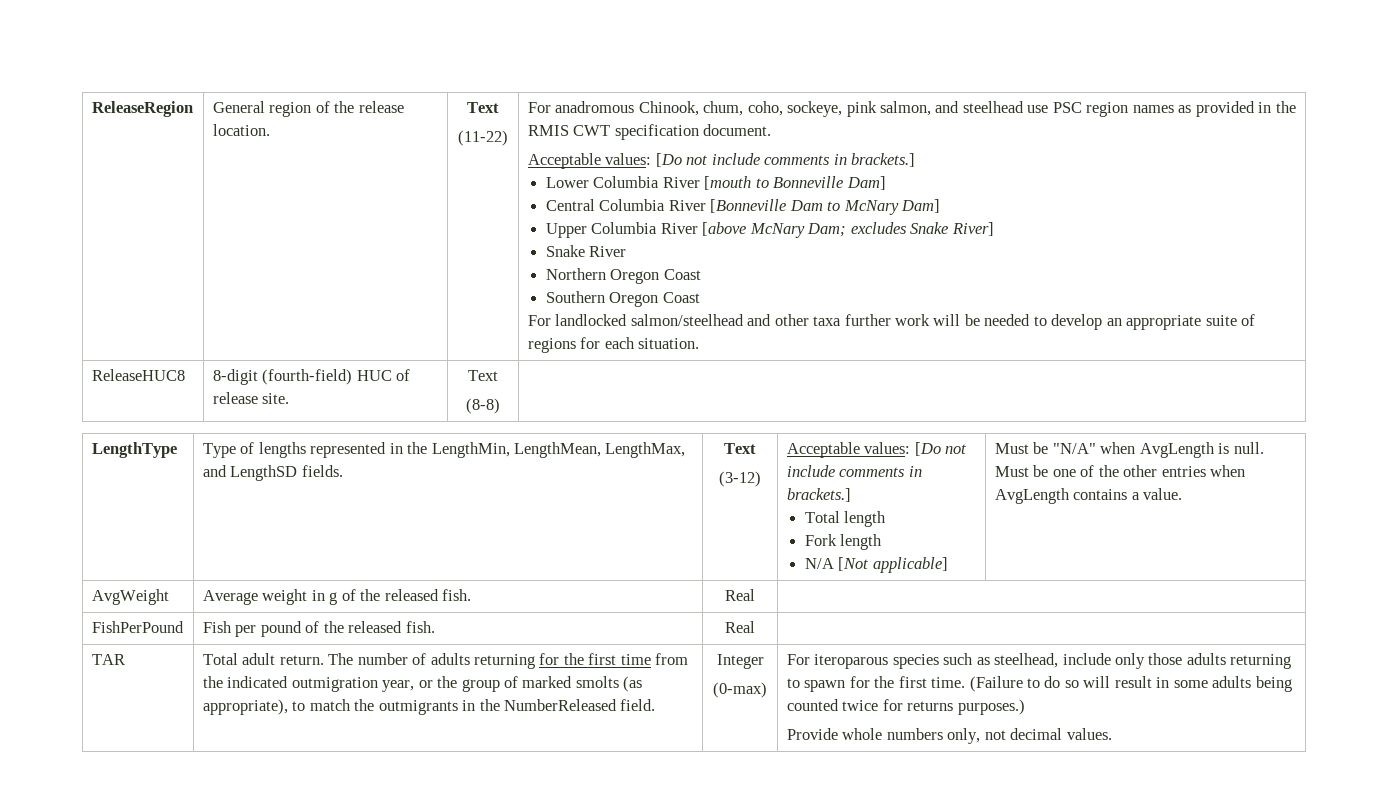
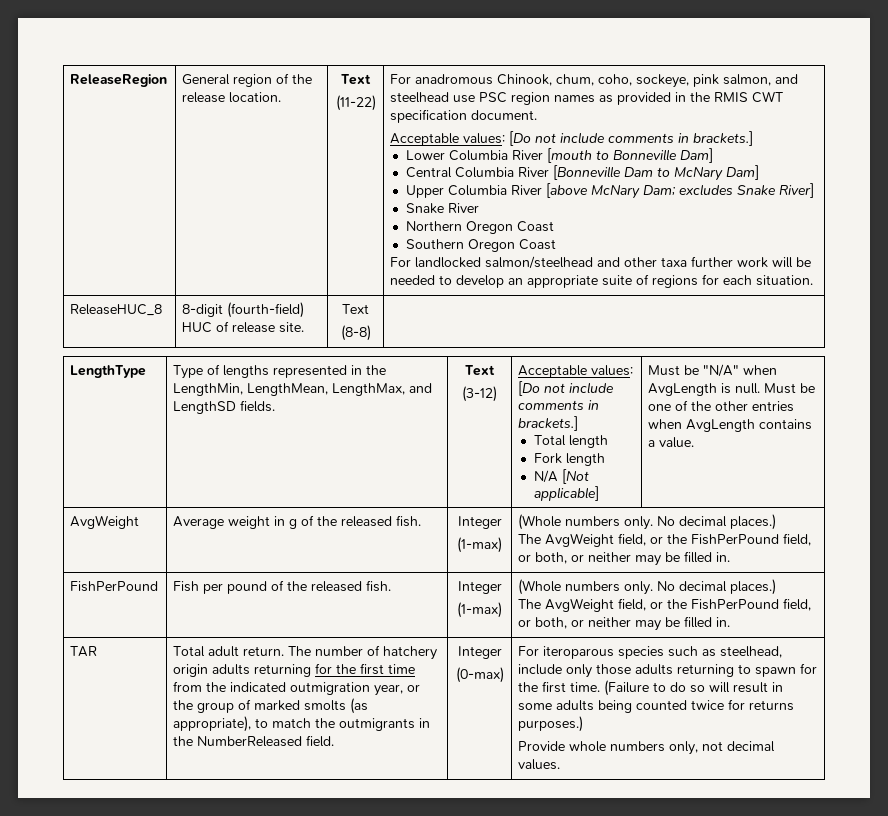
[91,369,185,381] ReleaseHUC8 -> [70,304,163,316] ReleaseHUC_8
[725,589,755,601] Real | -> [457,516,502,529] [457,537,502,553] [518,514,777,530] [518,533,812,547] [518,551,731,566] Integer // (1-max) | (Whole numbers only. No decimal places.) // The AvgWeight field, or the FishPerPound field, or both, or neither may be filled in.
[725,621,755,633] Real | -> [457,581,502,594] [457,602,502,618] [518,579,777,595] [518,598,812,612] [518,616,731,631] Integer // (1-max) | (Whole numbers only. No decimal places.) // The AvgWeight field, or the FishPerPound field, or both, or neither may be filled in.
(427, 659) none -> [383,646,438,660] [173,664,209,677] hatchery origin

